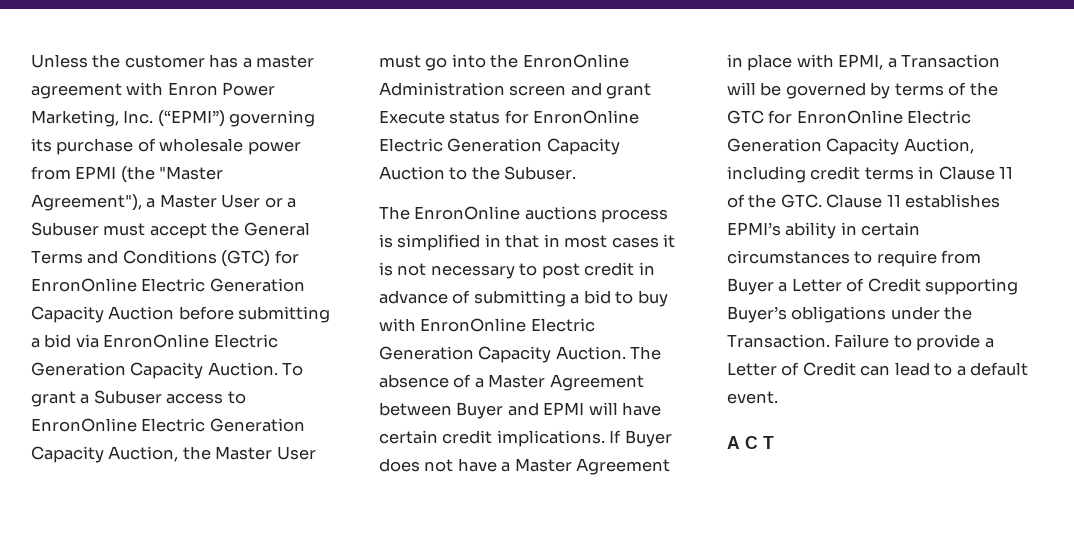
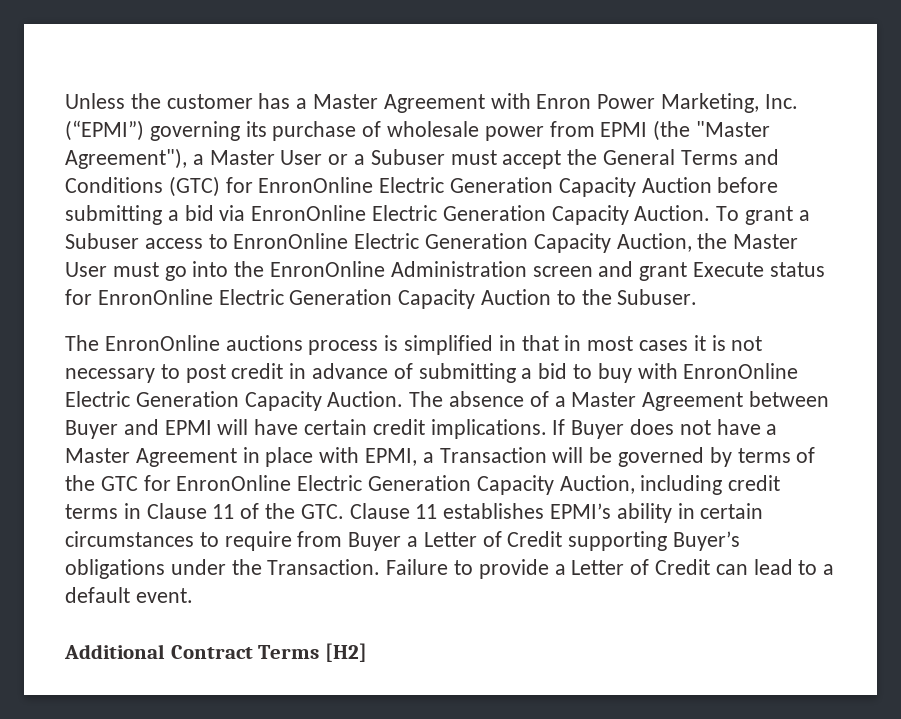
[256,55,315,68] [31,83,122,99] master agreement -> [313,94,485,113] Master Agreement
[727,436,774,449] A C T -> [64,643,367,662] Additional Contract Terms [H2]

